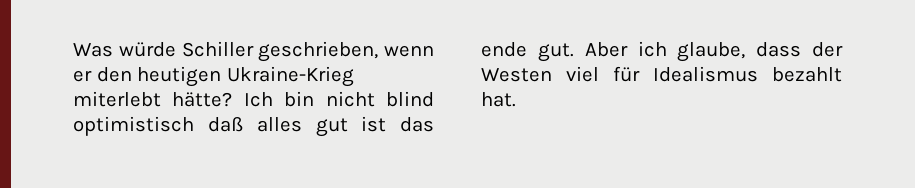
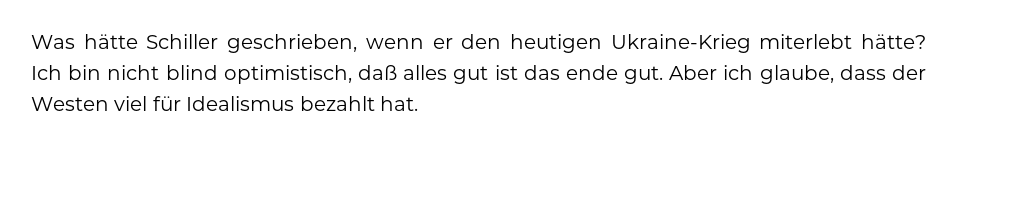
[118,42,176,57] würde -> [83,34,138,49] hätte
[73,116,194,136] optimistisch -> [223,65,352,84] optimistisch,

